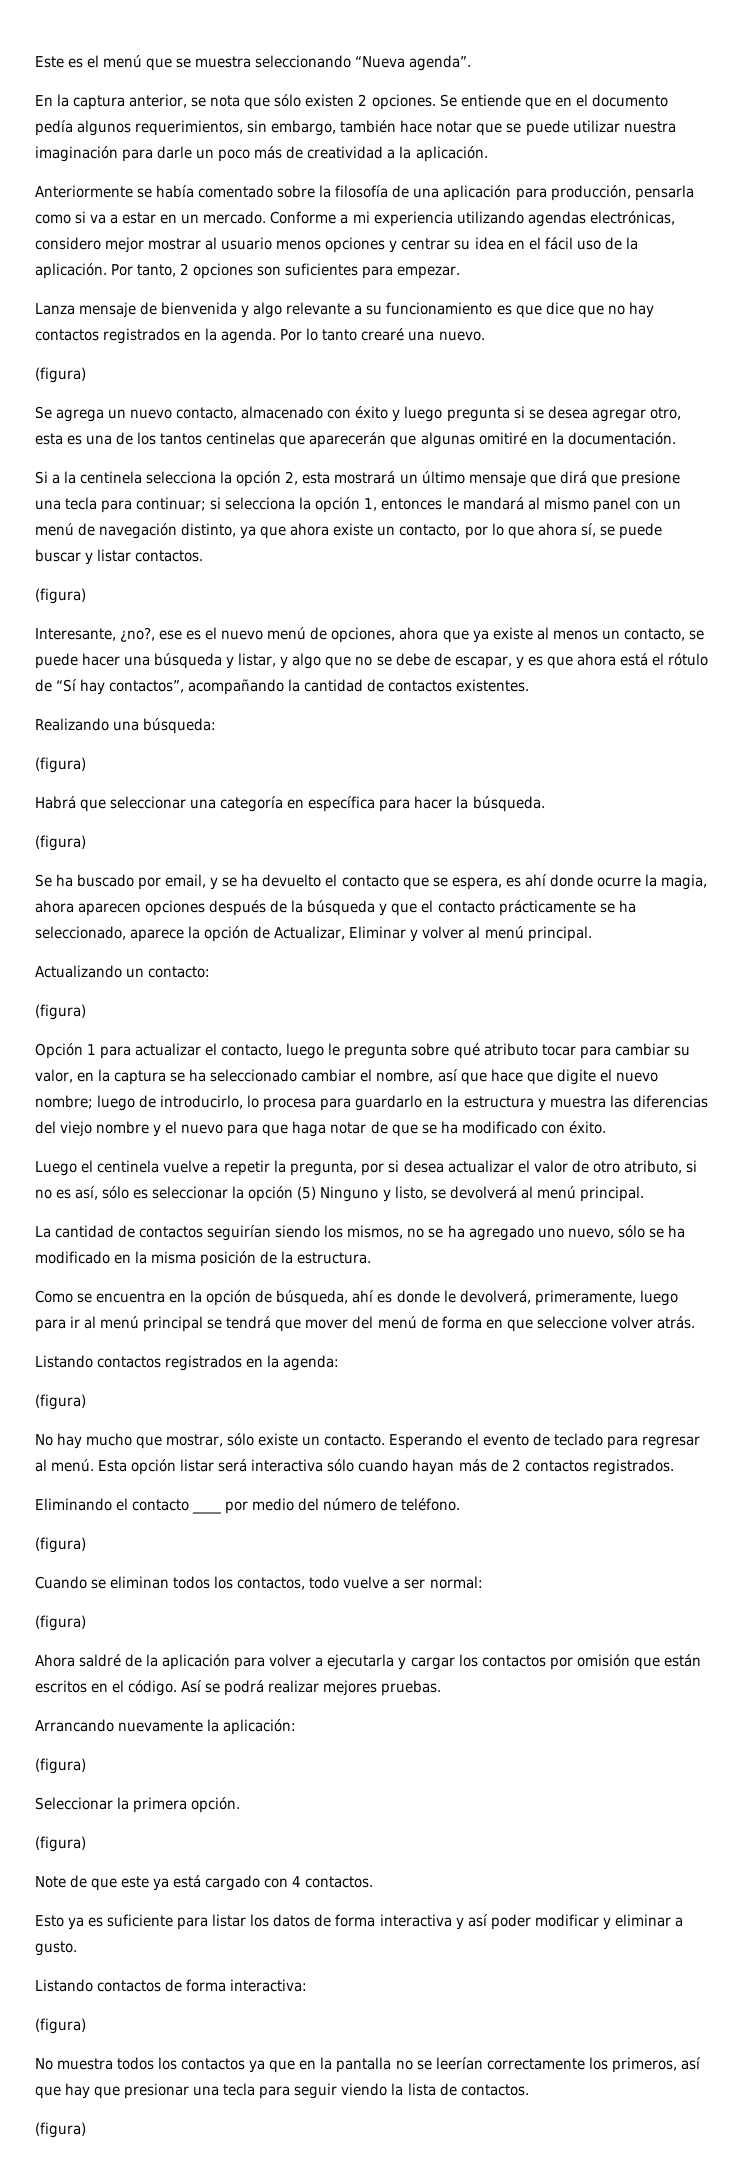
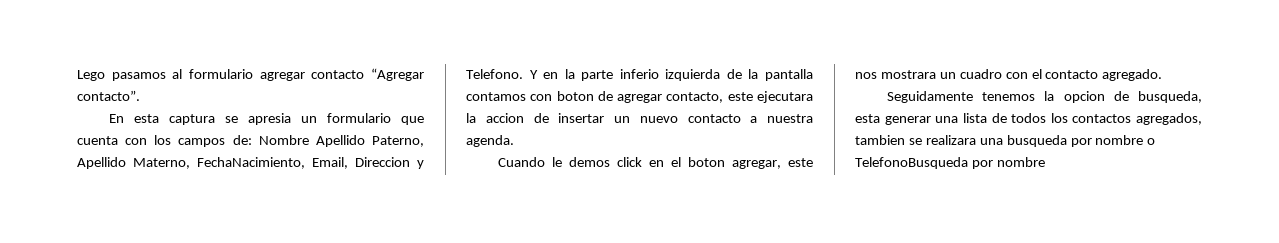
[35,55,472,71] [35,94,668,110] [35,120,676,136] [35,146,488,162] [35,185,694,201] [35,211,675,227] [35,237,638,253] [35,263,461,279] [35,302,654,318] [35,328,485,344] [35,367,86,383] [35,406,681,422] [35,432,676,448] [35,471,680,487] [35,497,681,513] [35,523,662,539] [35,549,204,565] [35,588,86,604] [35,627,704,643] [35,653,708,669] [35,679,530,695] [35,718,217,734] [35,757,86,773] [35,796,545,812] [35,835,86,851] [35,874,707,890] [35,900,636,916] [35,926,592,942] [35,965,211,978] [35,1004,86,1020] [35,1043,690,1059] [35,1069,658,1085] [35,1095,708,1111] [35,1121,606,1137] [35,1160,697,1176] [35,1186,644,1202] [35,1225,685,1241] [35,1251,372,1267] [35,1290,678,1306] [35,1316,695,1332] [35,1355,340,1371] [35,1394,86,1410] [35,1433,700,1449] [35,1459,674,1475] [35,1498,461,1514] [35,1537,86,1553] [35,1576,483,1590] [35,1615,86,1631] [35,1654,701,1670] [35,1680,442,1696] [35,1719,297,1735] [35,1758,86,1774] [35,1797,241,1813] [35,1836,86,1852] [35,1875,374,1891] [35,1914,683,1930] [35,1941,77,1956] [35,1979,308,1992] [35,2018,86,2034] [35,2057,701,2073] [35,2083,529,2099] [35,2122,86,2138] Este es el menú que se muestra seleccionando “Nueva agenda”. // En la captura anterior, se nota que sólo existen 2 opciones. Se entiende que en el documento pedía algunos requerimientos, sin embargo, también hace notar que se puede utilizar nuestra imaginación para darle un poco más de creatividad a la aplicación. // Anteriormente se había comentado sobre la filosofía de una aplicación para producción, pensarla como si va a estar en un mercado. Conforme a mi experiencia utilizando agendas electrónicas, considero mejor mostrar al usuario menos opciones y centrar su idea en el fácil uso de la aplicación. Por tanto, 2 opciones son suficientes para empezar. // Lanza mensaje de bienvenida y algo relevante a su funcionamiento es que dice que no hay contactos registrados en la agenda. Por lo tanto crearé una nuevo. // (figura) // Se agrega un nuevo contacto, almacenado con éxito y luego pregunta si se desea agregar otro, esta es una de los tantos centinelas que aparecerán que algunas omitiré en la documentación. // Si a la centinela selecciona la opción 2, esta mostrará un último mensaje que dirá que presione una tecla para continuar; si selecciona la opción 1, entonces le mandará al mismo panel con un menú de navegación distinto, ya que ahora existe un contacto, por lo que ahora sí, se puede buscar y listar contactos. // (figura) // Interesante, ¿no?, ese es el nuevo menú de opciones, ahora que ya existe al menos un contacto, se puede hacer una búsqueda y listar, y algo que no se debe de escapar, y es que ahora está el rótulo de “Sí hay contactos”, acompañando la cantidad de contactos existentes. // Realizando una búsqueda: // (figura) // Habrá que seleccionar una categoría en específica para hacer la búsqueda. // (figura) // Se ha buscado por email, y se ha devuelto el contacto que se espera, es ahí donde ocurre la magia, ahora aparecen opciones después de la búsqueda y que el contacto prácticamente se ha seleccionado, aparece la opción de Actualizar, Eliminar y volver al menú principal. // Actualizando un contacto: // (figura) // Opción 1 para actualizar el contacto, luego le pregunta sobre qué atributo tocar para cambiar su valor, en la captura se ha seleccionado cambiar el nombre, así que hace que digite el nuevo nombre; luego de introducirlo, lo procesa para guardarlo en la estructura y muestra las diferencias del viejo nombre y el nuevo para que haga notar de que se ha modificado con éxito. // Luego el centinela vuelve a repetir la pregunta, por si desea actualizar el valor de otro atributo, si no es así, sólo es seleccionar la opción (5) Ninguno y listo, se devolverá al menú principal. // La cantidad de contactos seguirían siendo los mismos, no se ha agregado uno nuevo, sólo se ha modificado en la misma posición de la estructura. // Como se encuentra en la opción de búsqueda, ahí es donde le devolverá, primeramente, luego para ir al menú principal se tendrá que mover del menú de forma en que seleccione volver atrás. // Listando contactos registrados en la agenda: // (figura) // No hay mucho que mostrar, sólo existe un contacto. Esperando el evento de teclado para regresar al menú. Esta opción listar será interactiva sólo cuando hayan más de 2 contactos registrados. // Eliminando el contacto ____ por medio del número de teléfono. // (figura) // Cuando se eliminan todos los contactos, todo vuelve a ser normal: // (figura) // Ahora saldré de la aplicación para volver a ejecutarla y cargar los contactos por omisión que están escritos en el código. Así se podrá realizar mejores pruebas. // Arrancando nuevamente la aplicación: // (figura) // Seleccionar la primera opción. // (figura) // Note de que este ya está cargado con 4 contactos. // Esto ya es suficiente para listar los datos de forma interactiva y así poder modificar y eliminar a gusto. // Listando contactos de forma interactiva: // (figura) // No muestra todos los contactos ya que en la pantalla no se leerían correctamente los primeros, así que hay que presionar una tecla para seguir viendo la lista de contactos. // (figura) -> [77,68,424,81] [77,90,140,101] [109,113,424,125] [77,135,425,147] [77,157,424,169] [466,69,813,81] [466,91,813,103] [466,113,813,123] [466,135,514,147] [498,157,813,169] [855,69,1163,81] [887,91,1202,103] [855,113,1202,125] [855,135,1156,147] [855,157,1045,169] Lego pasamos al formulario agregar contacto “Agregar contacto”. // En esta captura se apresia un formulario que cuenta con los campos de: Nombre Apellido Paterno, Apellido Materno, FechaNacimiento, Email, Direccion y Telefono. Y en la parte inferio izquierda de la pantalla contamos con boton de agregar contacto, este ejecutara la accion de insertar un nuevo contacto a nuestra agenda. // Cuando le demos click en el boton agregar, este nos mostrara un cuadro con el contacto agregado. // Seguidamente tenemos la opcion de busqueda, esta generar una lista de todos los contactos agregados, tambien se realizara una busqueda por nombre o TelefonoBusqueda por nombre

